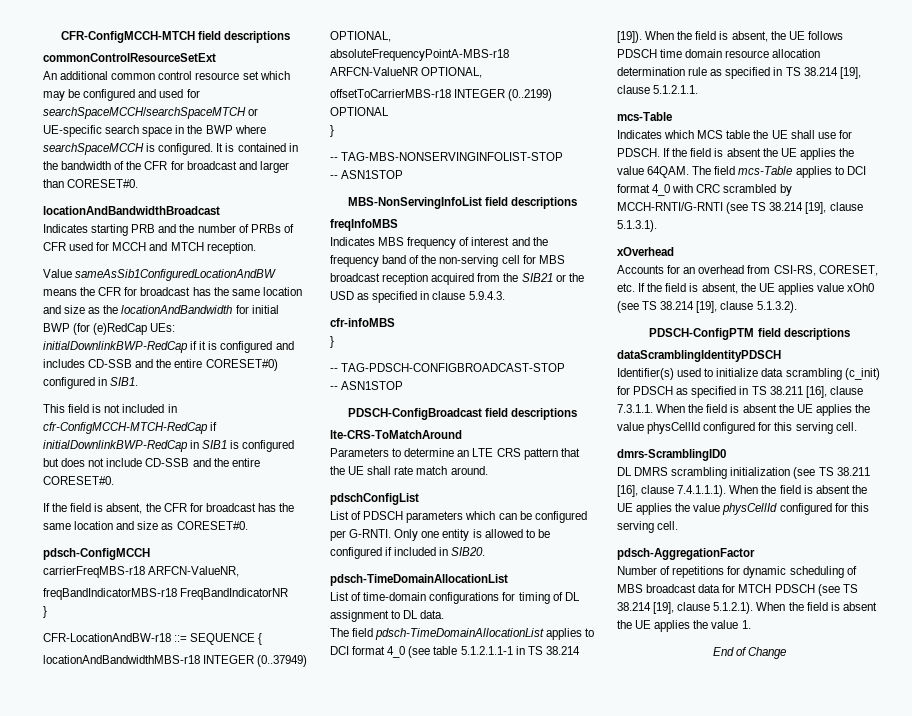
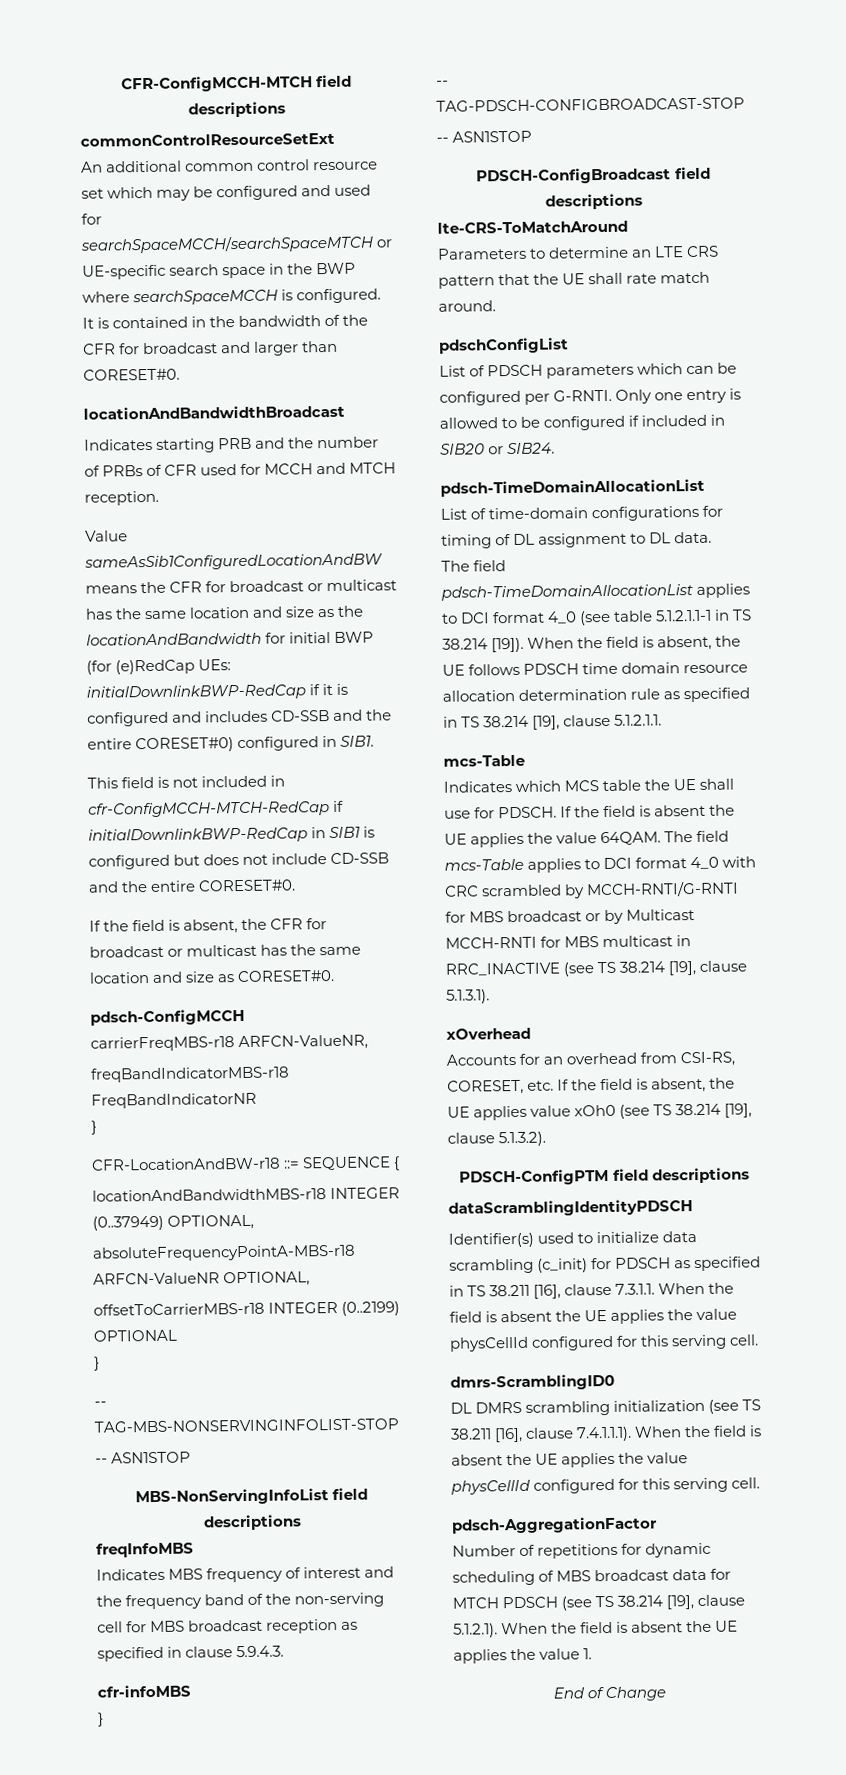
(191, 291) none -> [307,579,398,592] or multicast
(256, 507) none -> [167,944,258,957] or multicast
[431,273,584,285] [330,291,354,300] acquired from the SIB21 or the USD -> (339, 1626) none
[442,529,470,541] entity -> [686,389,728,404] entry
[451,547,486,556] SIB20. -> [440,442,556,455] SIB20 or SIB24.
(723, 206) none -> [445,909,696,925] [445,935,692,949] [445,962,560,976] for MBS broadcast or by Multicast MCCH-RNTI for MBS multicast in RRC_INACTIVE

